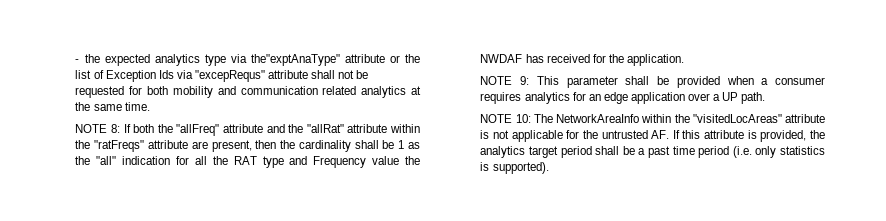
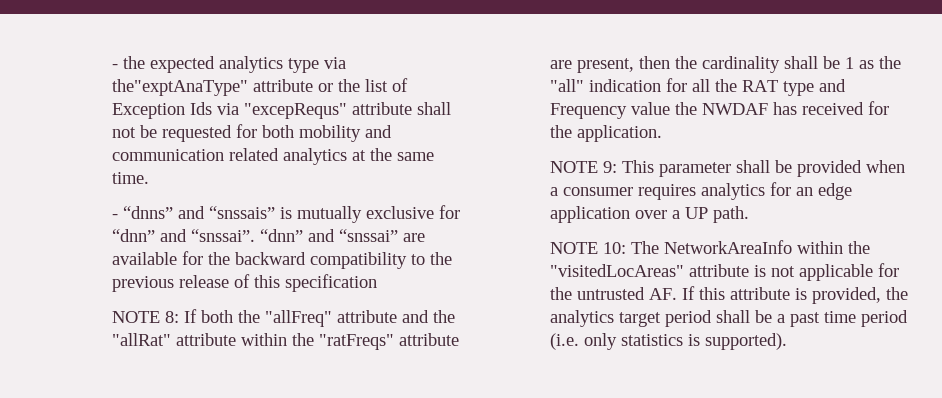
(150, 106) none -> [112,205,461,223] [112,229,426,242] [112,251,453,269] [112,274,378,292] // - “dnns” and “snssais” is mutually exclusive for “dnn” and “snssai”. “dnn” and “snssai” are available for the backward compatibility to the previous release of this specification

